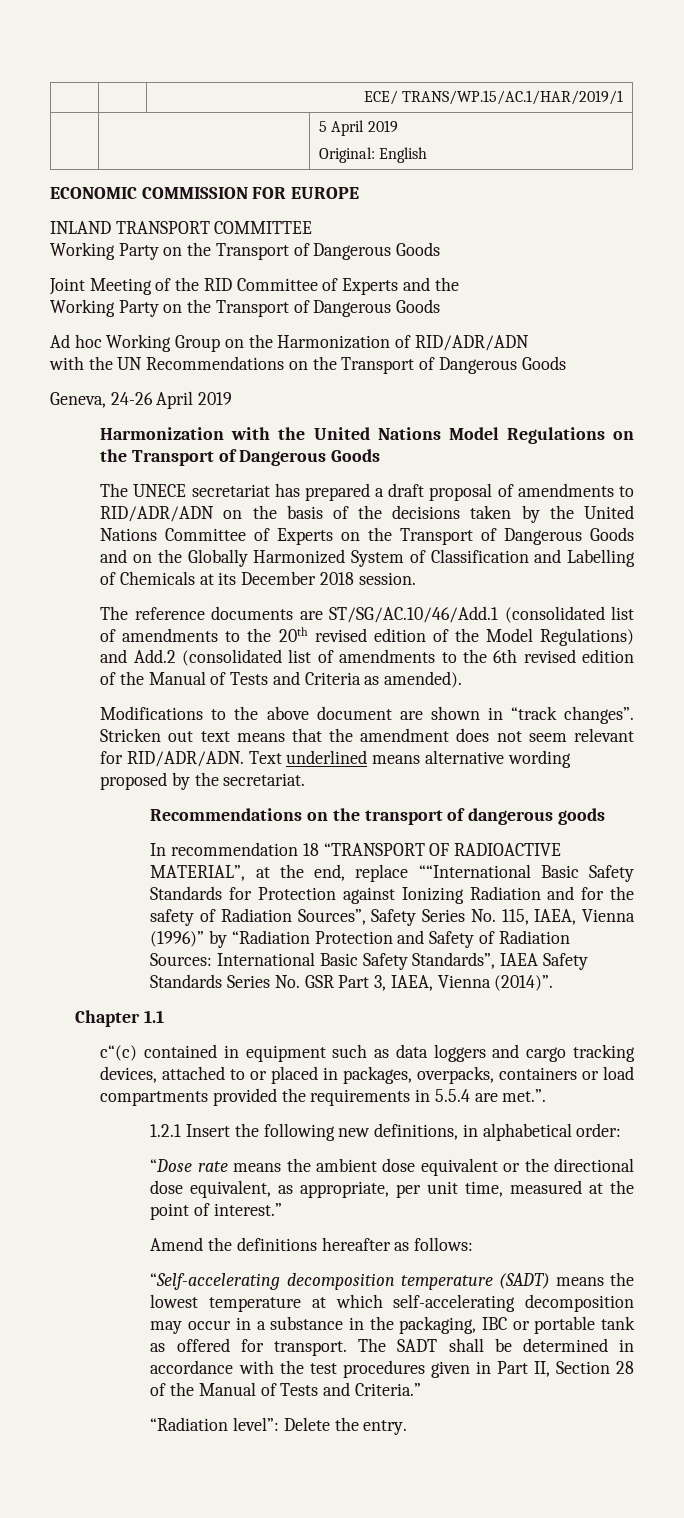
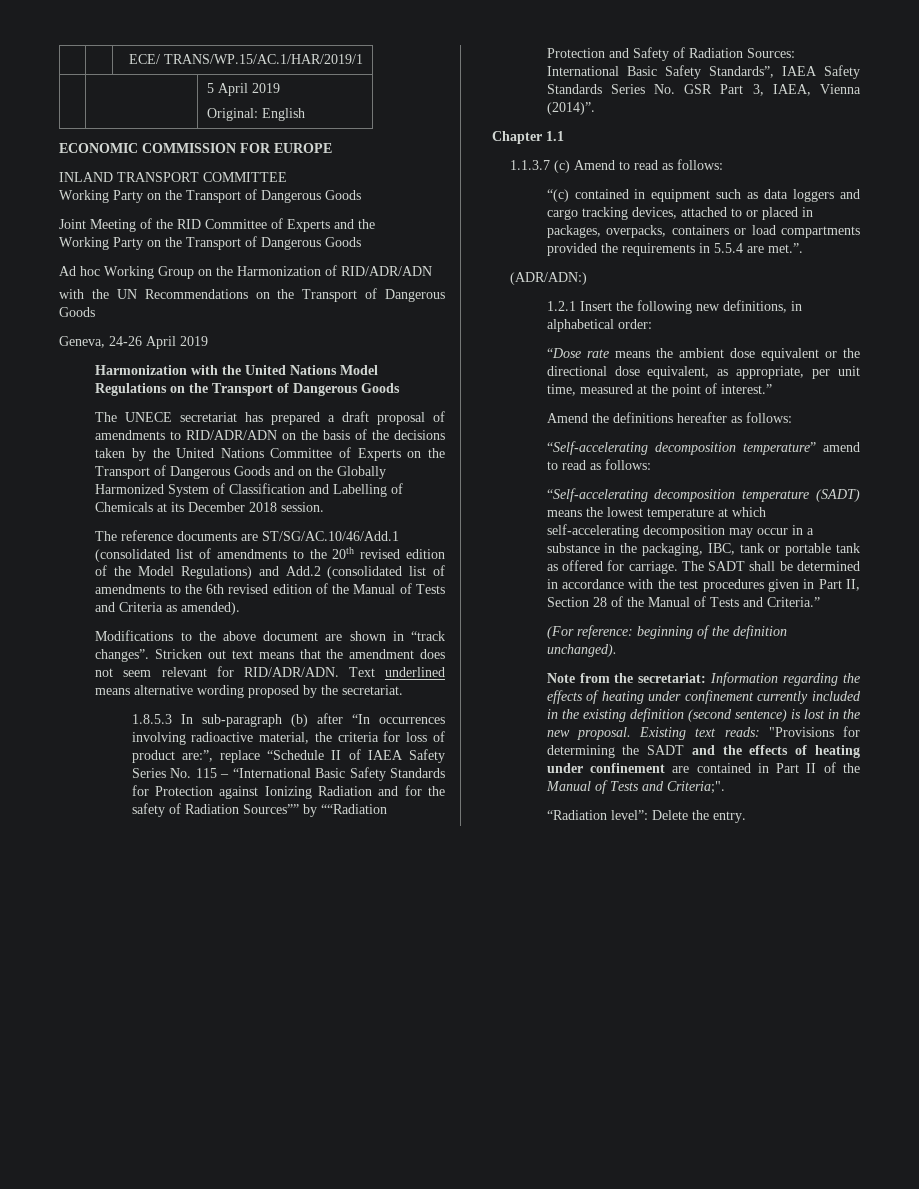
[150,808,605,825] [150,842,562,856] [150,864,531,882] Recommendations on the transport of dangerous goods // In recommendation 18 “TRANSPORT OF RADIOACTIVE MATERIAL”, at the end, replace ““International -> [131,713,445,727] [131,731,445,745] [131,749,445,763] [131,768,311,778] 1.8.5.3 In sub-paragraph (b) after “In occurrences involving radioactive material, the criteria for loss of product are:”, replace “Schedule II of IAEA Safety Series No. 115 – “International
[297,909,636,926] [150,930,310,948] Sources”, Safety Series No. 115, IAEA, Vienna (1996)” by “Radiation -> [242,804,387,817] Sources”” by ““Radiation
[100,1045,138,1061] c“(c) -> [510,159,724,173] [546,189,569,202] 1.1.3.7 (c) Amend to read as follows: // “(c)
(547, 1095) none -> [510,272,588,285] // (ADR/ADN:)
(474, 1244) none -> [546,441,860,455] [546,459,651,470] // “Self-accelerating decomposition temperature” amend to read as follows:
[481,1317,507,1330] IBC -> [707,543,764,555] IBC, tank
[273,1341,347,1356] transport. -> [628,561,678,574] carriage.
(421, 1389) none -> [546,625,787,639] [546,644,617,657] [546,672,860,686] [546,690,861,704] [546,708,860,722] [546,726,860,740] [546,745,860,758] [546,762,860,773] [545,780,725,794] // (For reference: beginning of the definition unchanged). // Note from the secretariat: Information regarding the effects of heating under confinement currently included in the existing definition (second sentence) is lost in the new proposal. Existing text reads: "Provisions for determining the SADT and the effects of heating under confinement are contained in Part II of the Manual of Tests and Criteria;".

